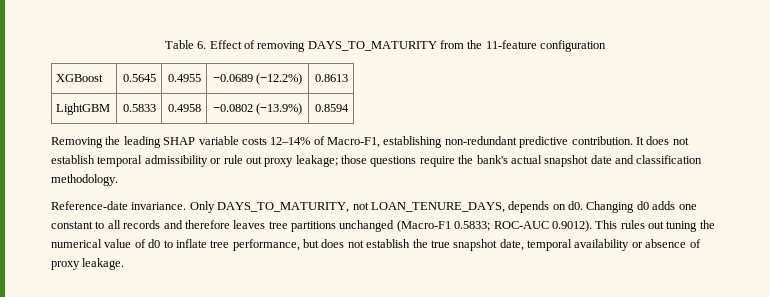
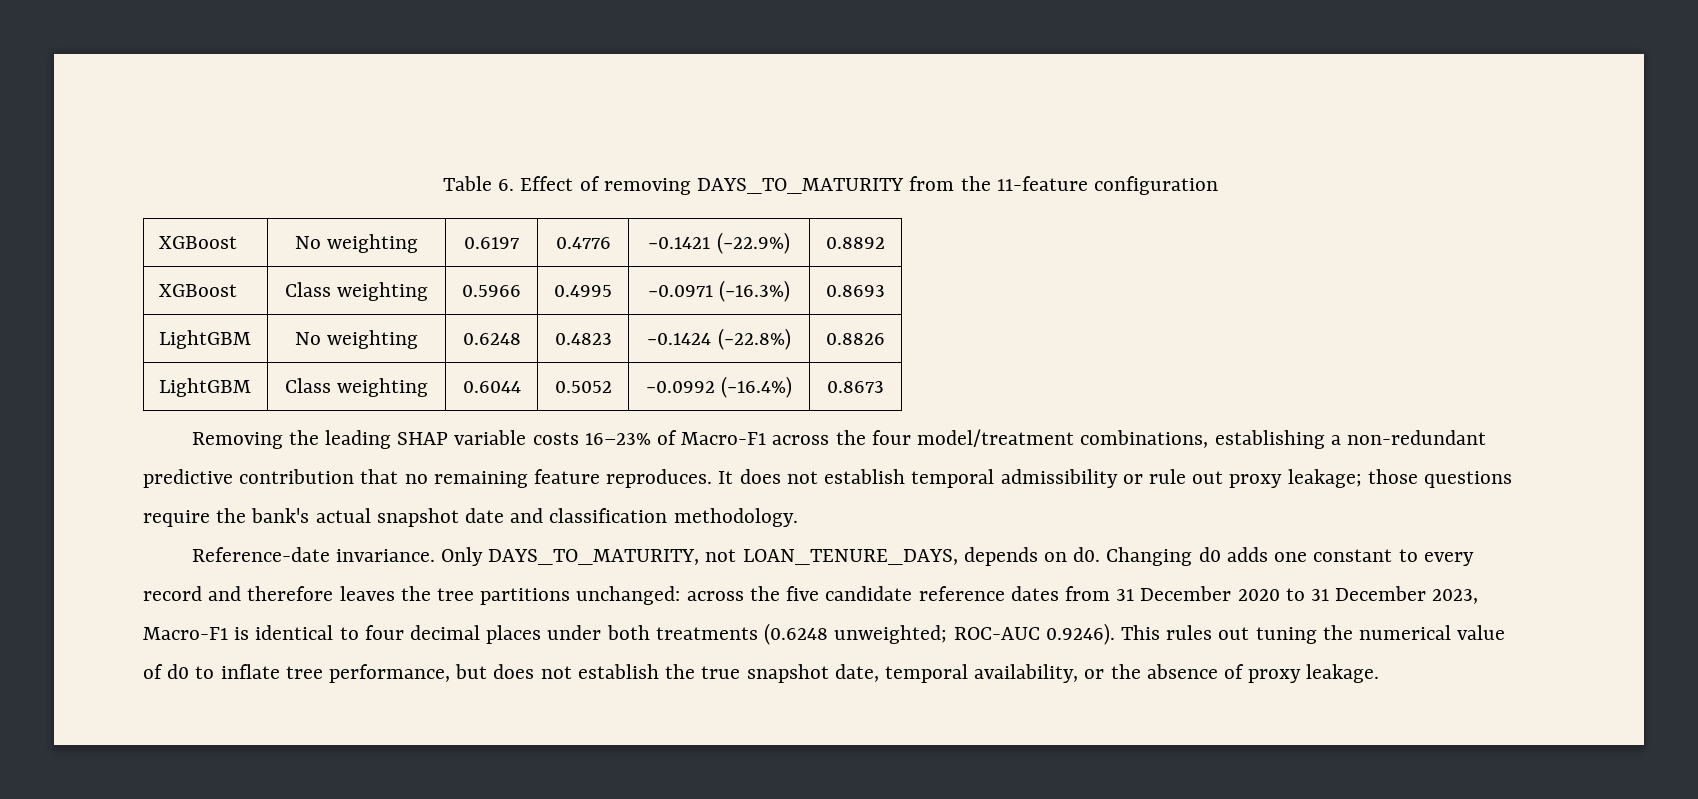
[122,74,156,82] [167,74,201,82] [212,73,303,85] [314,74,348,82] [56,103,111,115] [122,104,156,112] [167,104,201,112] [212,103,303,115] [314,104,349,112] 0.5645 | 0.4955 | −0.0689 (−12.2%) | 0.8613 // LightGBM | 0.5833 | 0.4958 | −0.0802 (−13.9%) | 0.8594 -> [294,234,419,253] [464,237,519,249] [555,237,611,249] [648,232,790,254] [826,237,885,249] [158,284,237,297] [284,282,429,301] [462,285,521,297] [554,285,612,297] [647,280,791,302] [826,285,885,297] [158,330,251,349] [294,330,419,349] [462,333,521,345] [554,333,612,345] [647,328,791,350] [826,333,885,345] [158,378,251,397] [284,378,429,397] [462,381,521,393] [554,381,612,393] [645,376,793,398] [827,381,884,393] No weighting | 0.6197 | 0.4776 | −0.1421 (−22.9%) | 0.8892 // XGBoost | Class weighting | 0.5966 | 0.4995 | −0.0971 (−16.3%) | 0.8693 // LightGBM | No weighting | 0.6248 | 0.4823 | −0.1424 (−22.8%) | 0.8826 // LightGBM | Class weighting | 0.6044 | 0.5052 | −0.0992 (−16.4%) | 0.8673
[270,136,633,148] 12–14% of Macro-F1, establishing non-redundant predictive contribution. -> [584,429,1486,449] [143,469,713,488] 16–23% of Macro-F1 across the four model/treatment combinations, establishing a non-redundant predictive contribution that no remaining feature reproduces.
[107,220,161,229] all records -> [1423,552,1474,566] [143,586,202,601] every record
(266, 224) none -> [400,586,431,601] the
[339,220,592,232] unchanged (Macro-F1 0.5833; ROC-AUC 0.9012). -> [576,586,1479,605] [143,623,1115,645] unchanged: across the five candidate reference dates from 31 December 2020 to 31 December 2023, Macro-F1 is identical to four decimal places under both treatments (0.6248 unweighted; ROC-AUC 0.9246).
[574,239,643,251] availability or -> [974,664,1141,683] availability, or the

